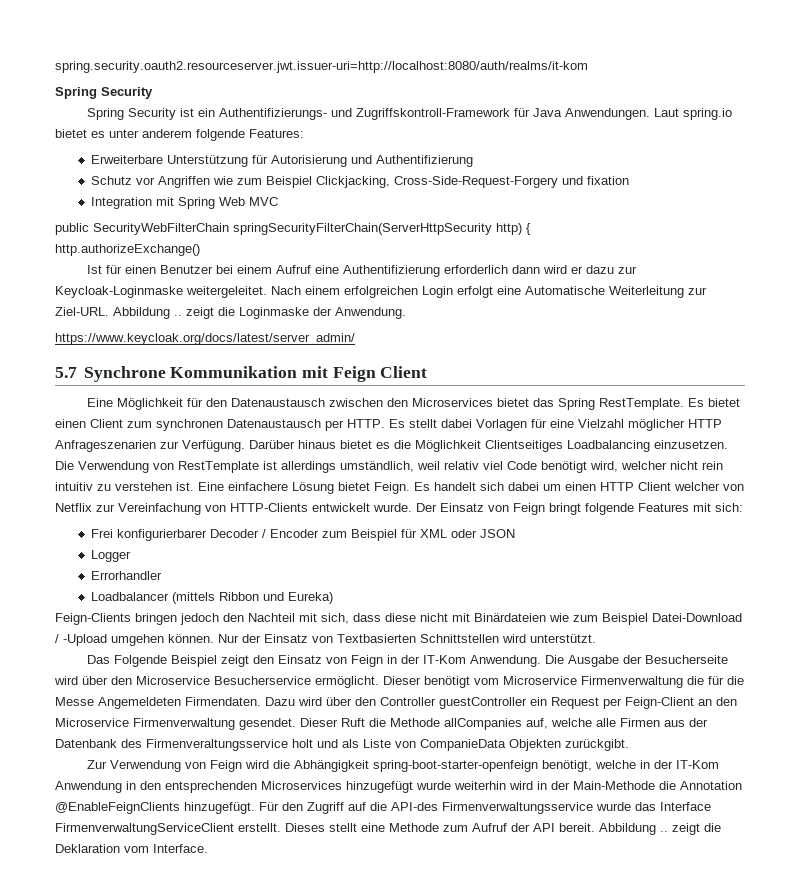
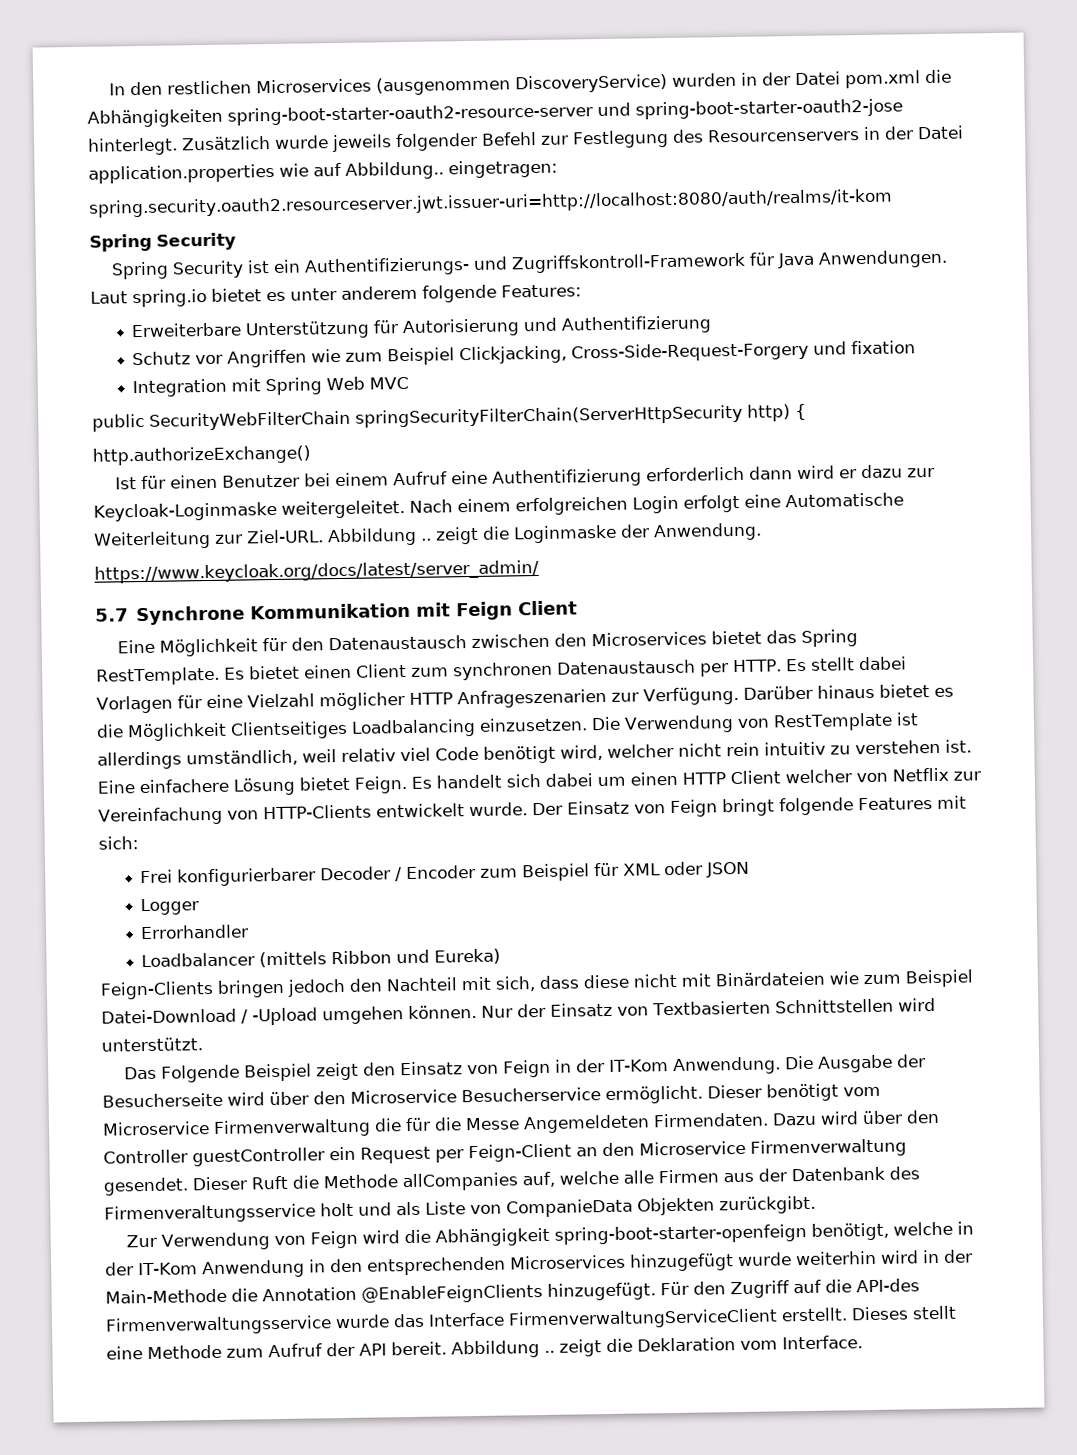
(55, 67) none -> [109,69,953,96] [87,98,903,128] [88,125,964,156] [88,159,558,184] In den restlichen Microservices (ausgenommen DiscoveryService) wurden in der Datei pom.xml die Abhängigkeiten spring-boot-starter-oauth2-resource-server und spring-boot-starter-oauth2-jose hinterlegt. Zusätzlich wurde jeweils folgender Befehl zur Festlegung des Resourcenservers in der Datei application.properties wie auf Abbildung.. eingetragen: //

